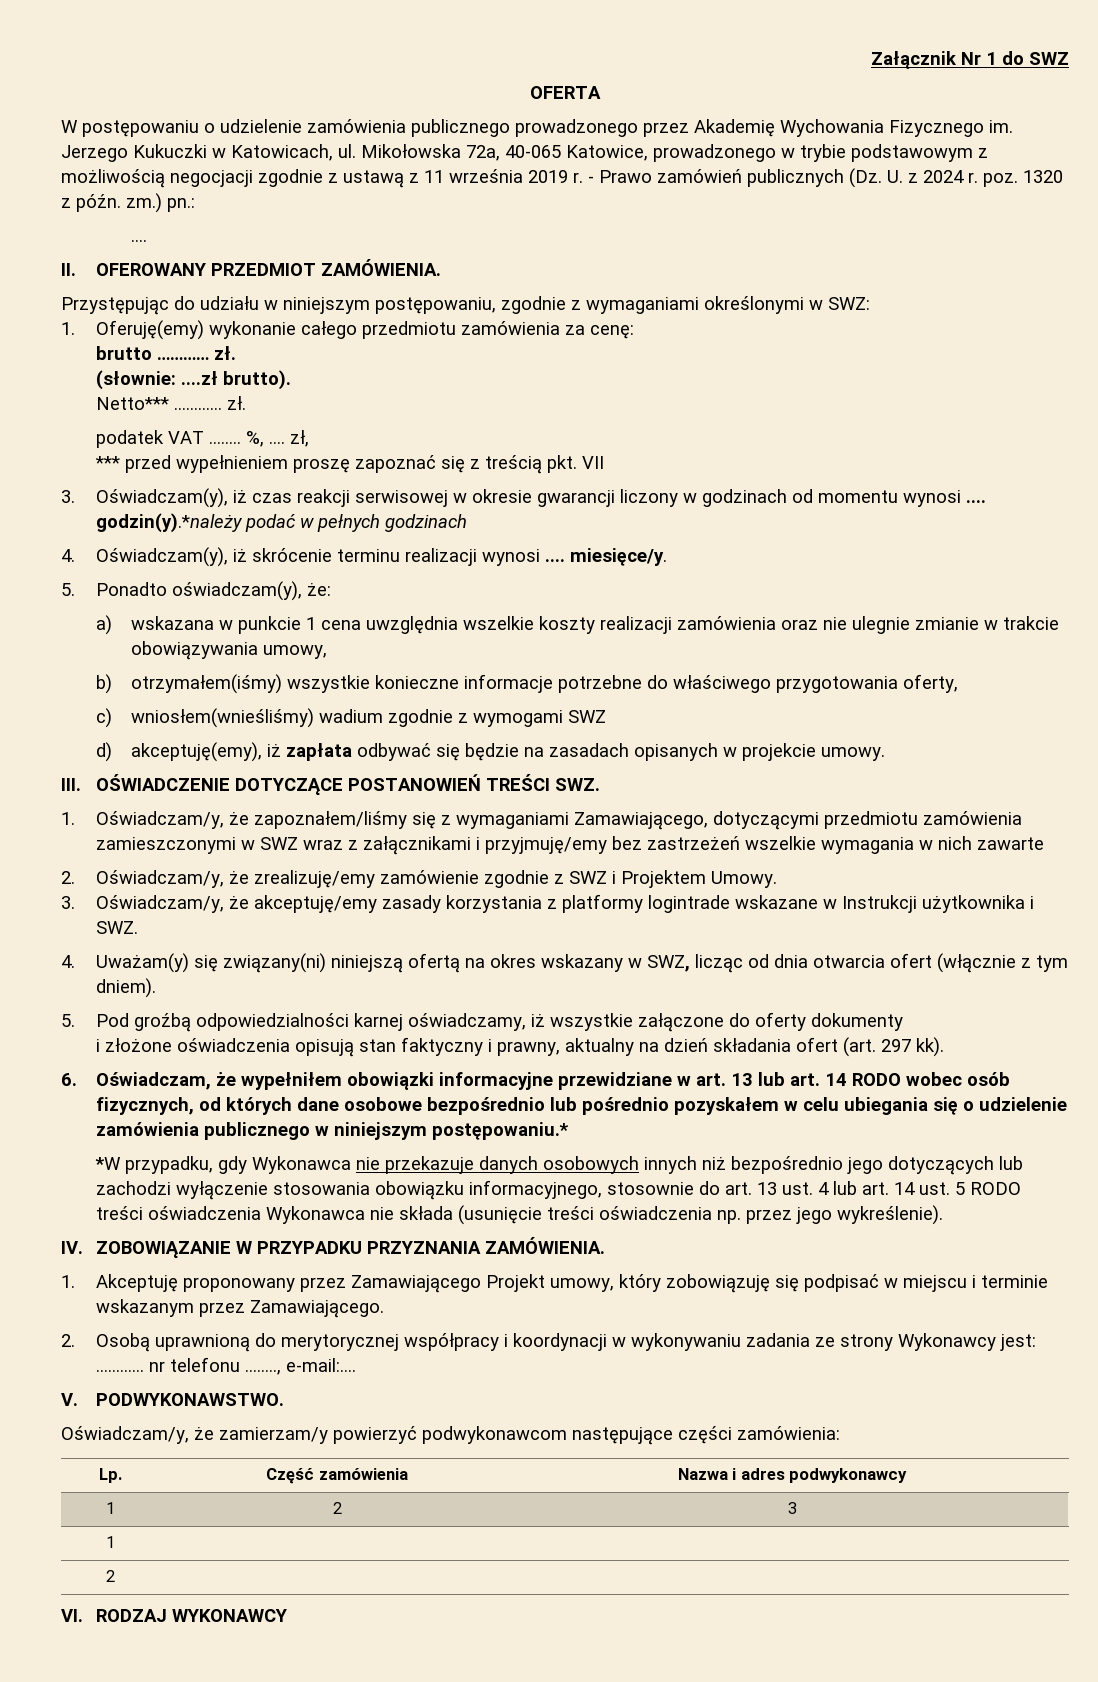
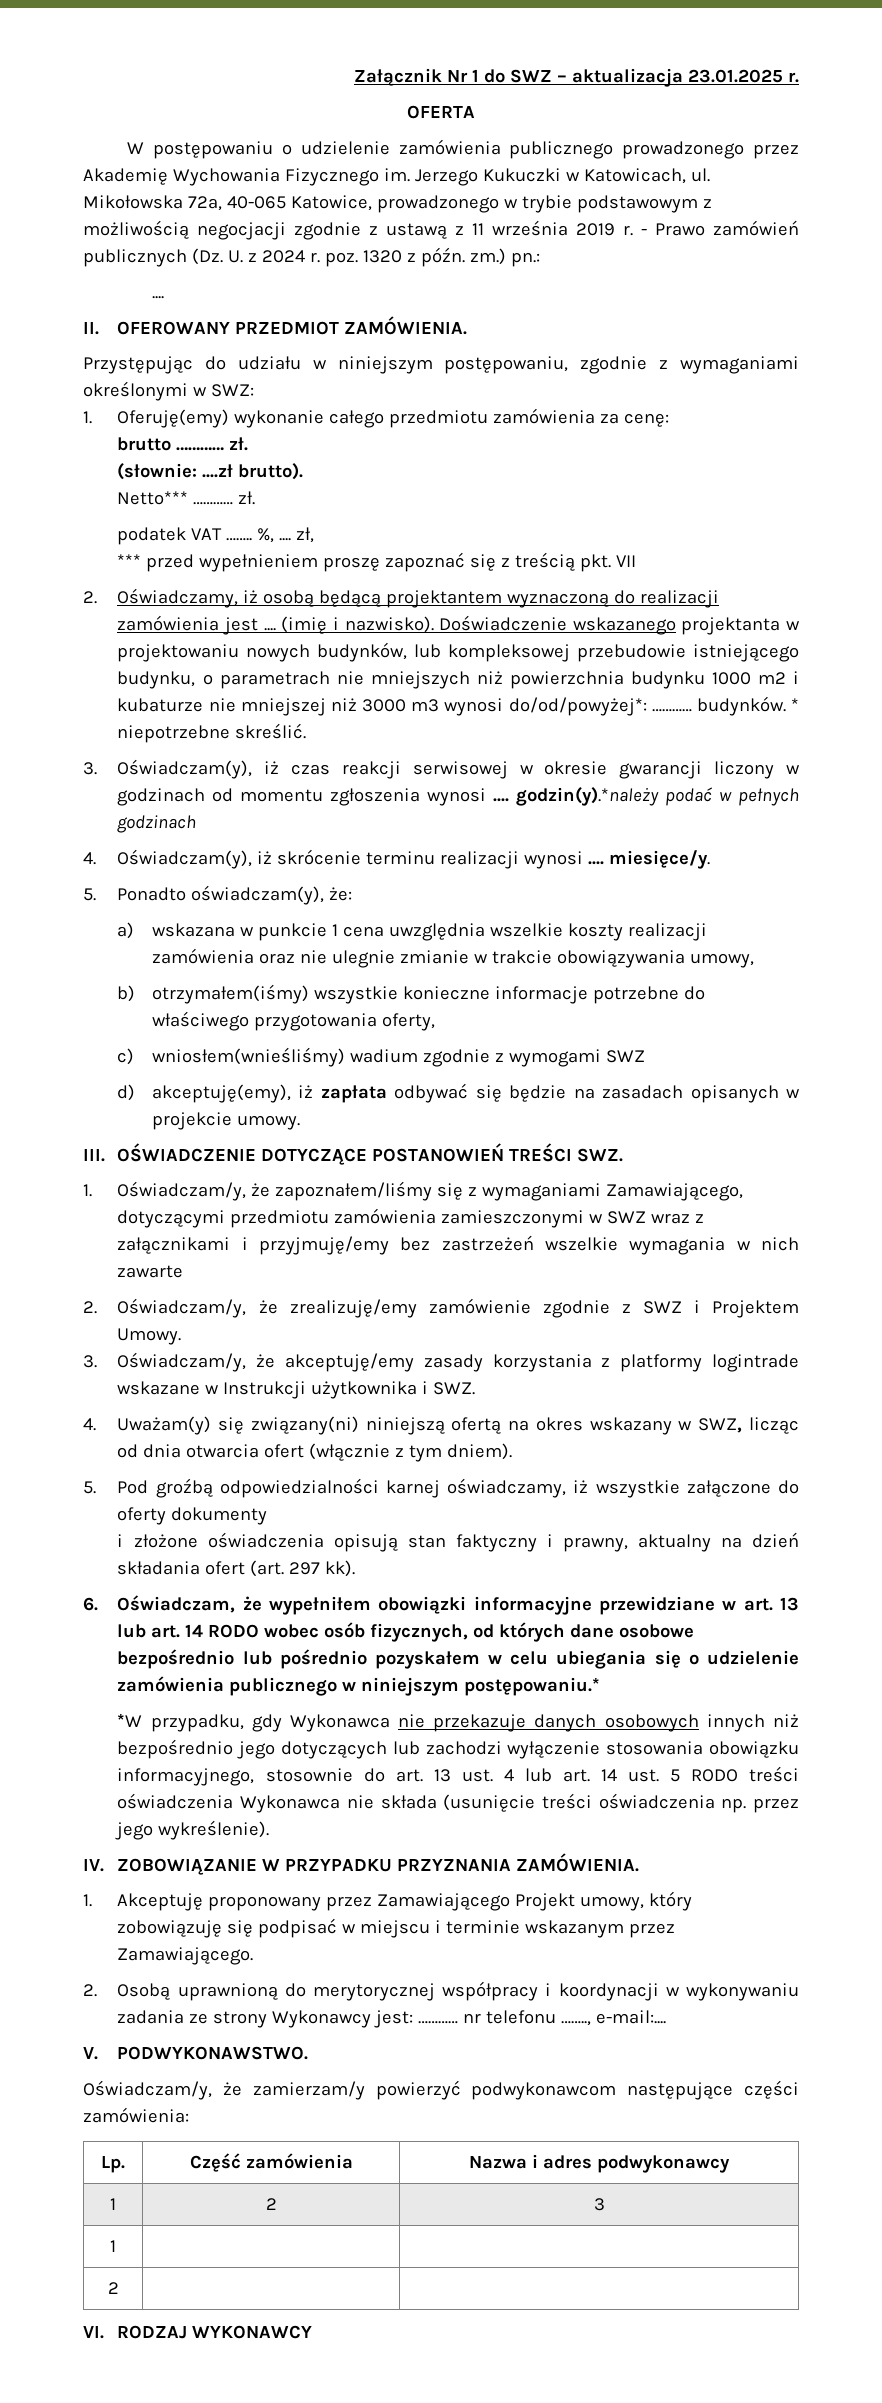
(1069, 58) none -> [557,68,799,87] – aktualizacja 23.01.2025 r.
(604, 462) none -> [83,588,720,608] [117,615,800,635] [117,642,799,662] [117,671,800,689] [117,696,799,716] [117,723,307,743] // 2. Oświadczamy, iż osobą będącą projektantem wyznaczoną do realizacji zamówienia jest .... (imię i nazwisko). Doświadczenie wskazanego projektanta w projektowaniu nowych budynków, lub kompleksowej przebudowie istniejącego budynku, o parametrach nie mniejszych niż powierzchnia budynku 1000 m2 i kubaturze nie mniejszej niż 3000 m3 wynosi do/od/powyżej*: ………… budynków. * niepotrzebne skreślić.
(898, 496) none -> [330,788,421,806] zgłoszenia

